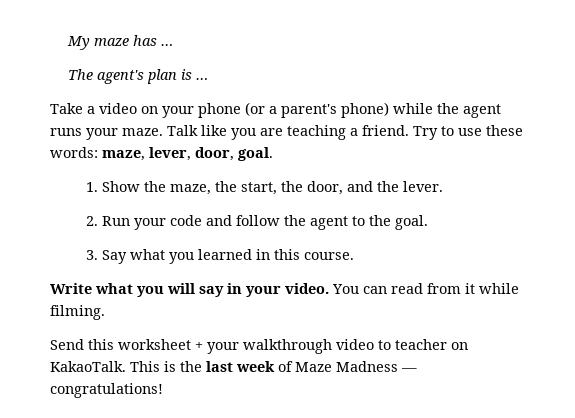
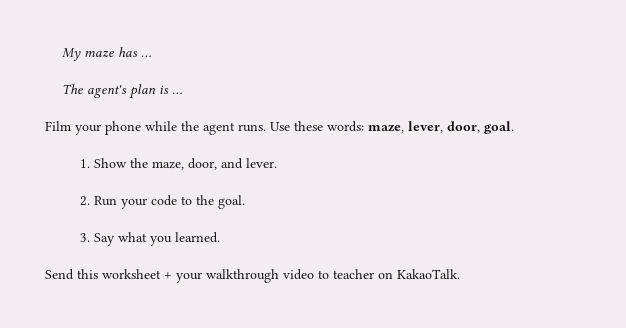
[50,102,501,118] [50,125,482,140] Take a video on your phone (or a parent's phone) while the agent runs your maze. Talk like you are teaching a friend. Try to use -> [45,121,290,135] Film your phone while the agent runs. Use
[214,181,303,195] the start, the -> (184, 165) none
[376,181,399,192] the -> (243, 163) none
[205,215,348,230] and follow the agent -> (177, 200) none
[197,249,354,260] [50,283,519,297] [50,305,105,320] learned in this course. // Write what you will say in your video. You can read from it while filming. -> [174,232,220,243] learned.
[130,361,417,372] [50,383,163,398] This is the last week of Maze Madness — congratulations! -> (460, 274) none

